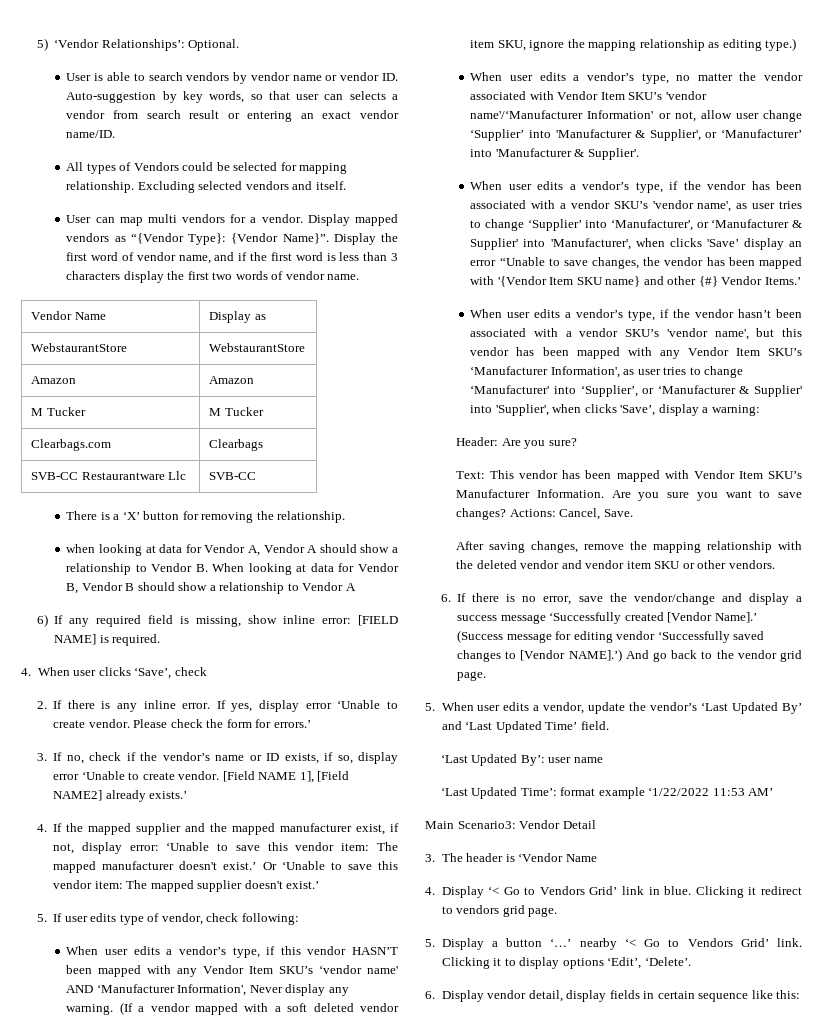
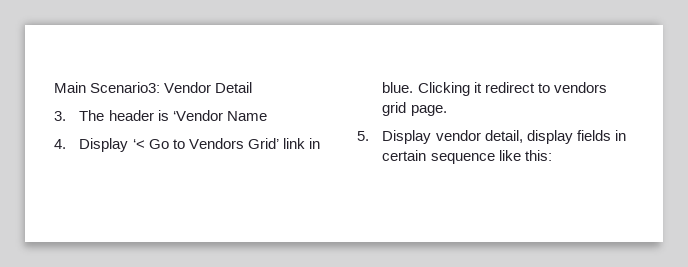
[36,38,240,51] [66,72,398,84] [66,91,398,103] [66,110,400,122] [66,130,116,138] [66,162,348,174] [66,181,346,193] [66,214,399,226] [66,233,398,245] [66,252,399,264] [66,271,360,283] [31,311,106,320] [209,311,266,323] [31,343,128,352] [209,343,306,352] [31,376,77,384] [209,376,255,384] [31,407,86,416] [209,407,264,416] [31,439,112,451] [209,439,264,451] [31,471,187,480] [209,472,257,480] [66,511,346,523] [66,544,398,556] [66,563,399,575] [66,582,356,594] [36,614,398,627] [54,634,161,646] [21,667,207,679] [36,700,399,712] [53,719,311,728] [36,752,399,764] [53,771,350,783] [53,790,188,802] [36,823,399,835] [53,842,399,854] [53,861,398,873] [53,880,320,892] [36,913,299,925] [66,946,399,958] [66,965,399,977] [66,984,349,996] [66,1002,400,1015] [470,38,797,51] [470,72,803,84] [470,91,707,100] [470,110,802,122] [470,129,802,141] [470,148,639,160] [470,181,802,193] [470,200,802,212] [470,219,802,231] [470,238,802,250] [470,257,803,269] [470,276,801,287] [470,309,802,321] [470,328,803,340] [470,347,802,359] [470,366,744,378] [470,385,802,397] [470,404,760,416] [456,437,577,449] [456,470,802,482] [456,489,802,501] [456,508,633,520] [456,541,802,553] [456,560,775,569] [440,593,802,605] [457,612,757,624] [457,630,765,643] [457,649,802,662] [457,671,487,681] [425,702,802,714] [441,721,609,733] [440,754,603,766] [440,787,774,799] 5) ‘Vendor Relationships’: Optional. // User is able to search vendors by vendor name or vendor ID. Auto-suggestion by key words, so that user can selects a vendor from search result or entering an exact vendor name/ID. // All types of Vendors could be selected for mapping relationship. Excluding selected vendors and itself. // User can map multi vendors for a vendor. Display mapped vendors as “{Vendor Type}: {Vendor Name}”. Display the first word of vendor name, and if the first word is less than 3 characters display the first two words of vendor name. // Vendor Name | Display as // WebstaurantStore | WebstaurantStore // Amazon | Amazon // M Tucker | M Tucker // Clearbags.com | Clearbags // SVB-CC Restaurantware Llc | SVB-CC // There is a ‘X’ button for removing the relationship. // when looking at data for Vendor A, Vendor A should show a relationship to Vendor B. When looking at data for Vendor B, Vendor B should show a relationship to Vendor A // 6) If any required field is missing, show inline error: [FIELD NAME] is required. // 4. When user clicks ‘Save’, check // 2. If there is any inline error. If yes, display error ‘Unable to create vendor. Please check the form for errors.’ // 3. If no, check if the vendor’s name or ID exists, if so, display error ‘Unable to create vendor. [Field NAME 1], [Field NAME2] already exists.’ // 4. If the mapped supplier and the mapped manufacturer exist, if not, display error: ‘Unable to save this vendor item: The mapped manufacturer doesn't exist.’ Or ‘Unable to save this vendor item: The mapped supplier doesn't exist.’ // 5. If user edits type of vendor, check following: // When user edits a vendor’s type, if this vendor HASN’T been mapped with any Vendor Item SKU’s ‘vendor name' AND ‘Manufacturer Information', Never display any warning. (If a vendor mapped with a soft deleted vendor item SKU, ignore the mapping relationship as editing type.) // When user edits a vendor’s type, no matter the vendor associated with Vendor Item SKU’s 'vendor name'/‘Manufacturer Information' or not, allow user change ‘Supplier’ into 'Manufacturer & Supplier', or ‘Manufacturer’ into 'Manufacturer & Supplier'. // When user edits a vendor’s type, if the vendor has been associated with a vendor SKU’s 'vendor name', as user tries to change ‘Supplier’ into ‘Manufacturer', or ‘Manufacturer & Supplier' into 'Manufacturer', when clicks 'Save’ display an error “Unable to save changes, the vendor has been mapped with '{Vendor Item SKU name} and other {#} Vendor Items.’ // When user edits a vendor’s type, if the vendor hasn’t been associated with a vendor SKU’s 'vendor name', but this vendor has been mapped with any Vendor Item SKU’s ‘Manufacturer Information', as user tries to change ‘Manufacturer' into ‘Supplier’, or ‘Manufacturer & Supplier' into 'Supplier', when clicks 'Save’, display a warning: // Header: Are you sure? // Text: This vendor has been mapped with Vendor Item SKU’s Manufacturer Information. Are you sure you want to save changes? Actions: Cancel, Save. // After saving changes, remove the mapping relationship with the deleted vendor and vendor item SKU or other vendors. // 6. If there is no error, save the vendor/change and display a success message ‘Successfully created [Vendor Name].’ (Success message for editing vendor ‘Successfully saved changes to [Vendor NAME].’) And go back to the vendor grid page. // 5. When user edits a vendor, update the vendor’s ‘Last Updated By’ and ‘Last Updated Time’ field. // ‘Last Updated By’: user name // ‘Last Updated Time’: format example ‘1/22/2022 11:53 AM’ // -> (54, 87) none
[491,938,802,950] [441,957,691,969] [425,990,484,1002] a button ‘…’ nearby ‘< Go to Vendors Grid’ link. Clicking it to display options ‘Edit’, ‘Delete’. // 6. Display -> (432, 137) none

